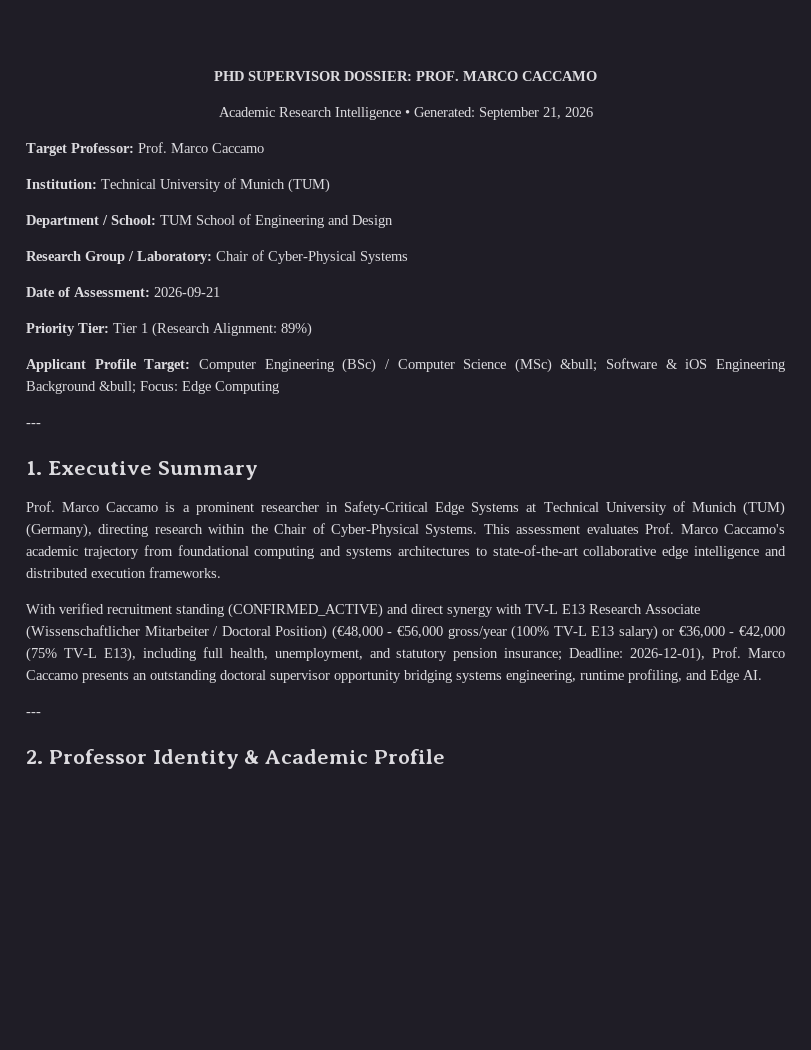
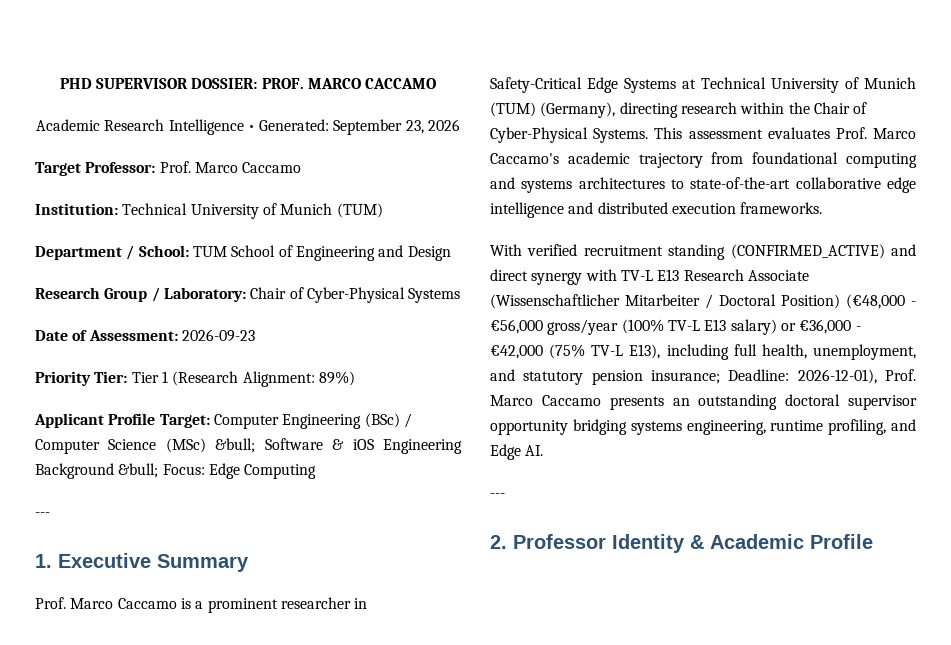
[542,107,561,119] 21, -> [405,120,424,134] 23,
[154,287,220,297] 2026-09-21 -> [181,329,255,342] 2026-09-23

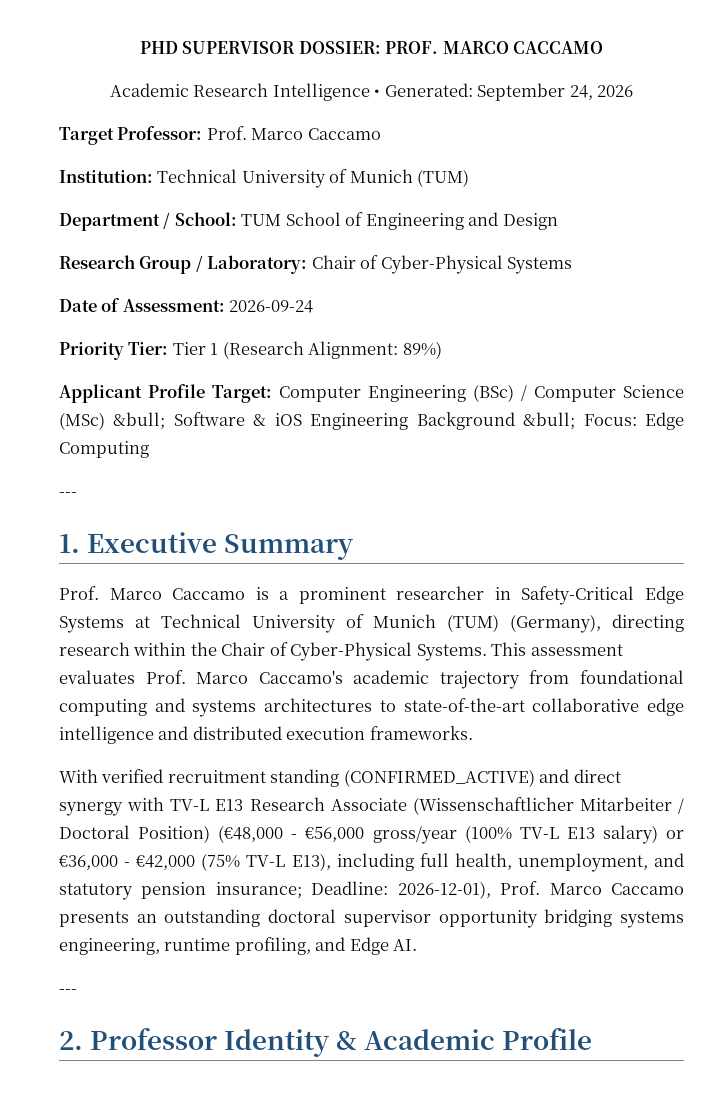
[405,120,424,134] 23, -> [569,85,593,100] 24,
[181,329,255,342] 2026-09-23 -> [229,300,314,313] 2026-09-24

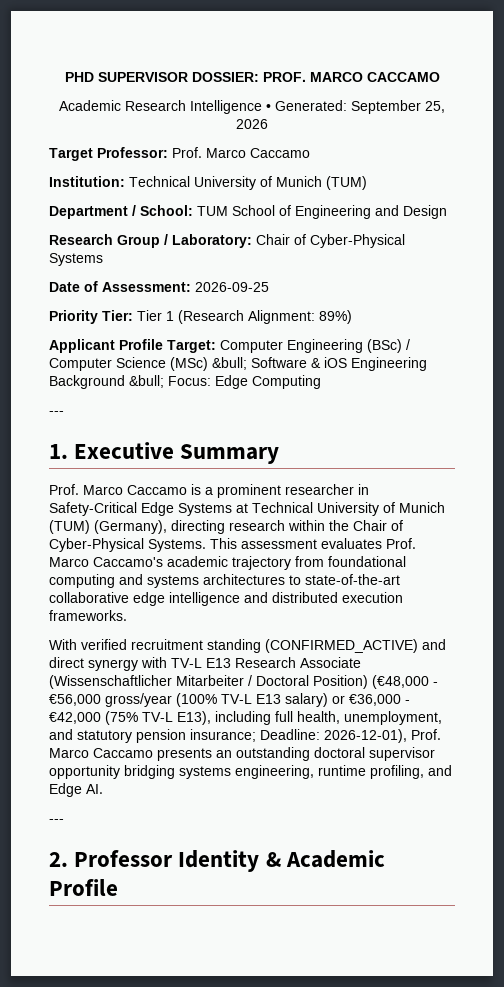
[569,85,593,100] 24, -> [425,101,445,113] 25,
[229,300,314,313] 2026-09-24 -> [195,282,269,292] 2026-09-25

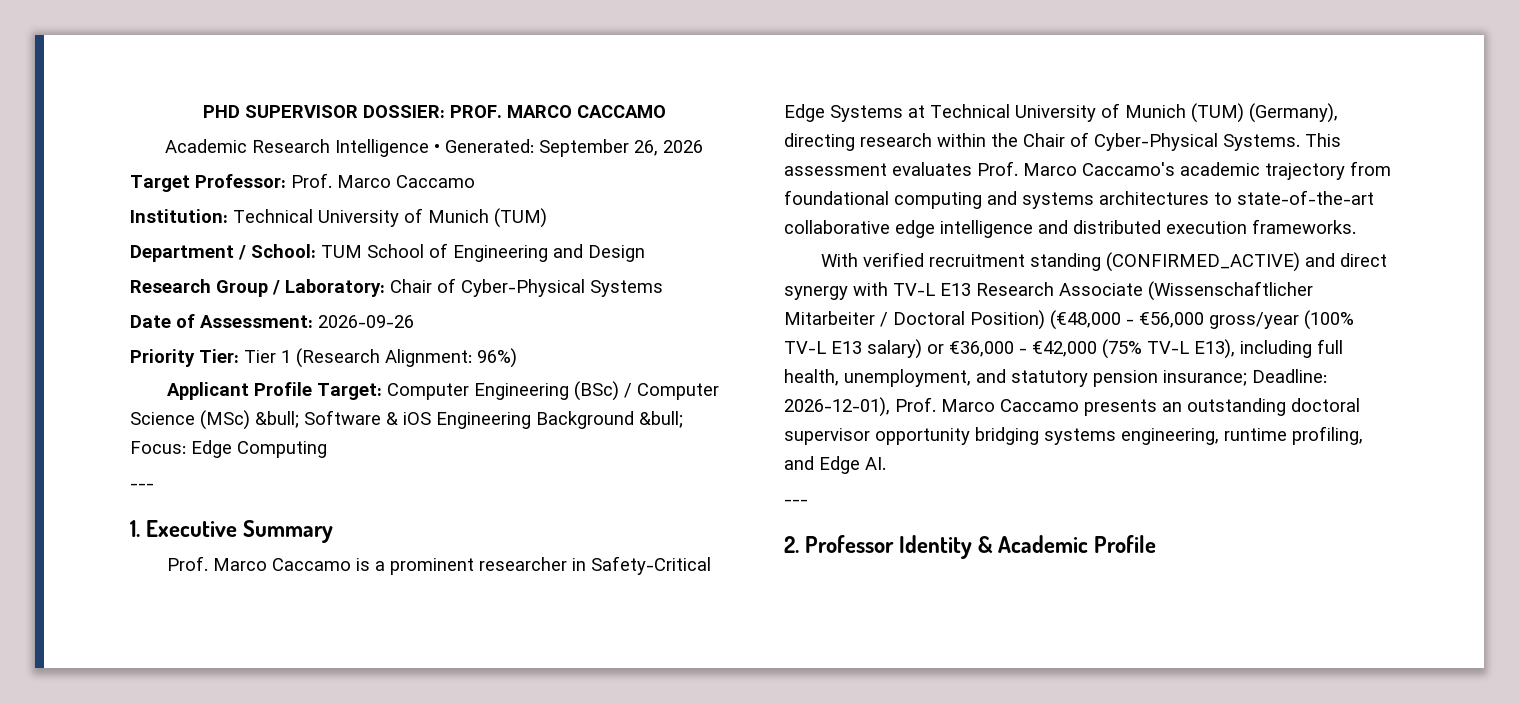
[425,101,445,113] 25, -> [634,140,658,156] 26,
[195,282,269,292] 2026-09-25 -> [318,315,414,328] 2026-09-26
[319,310,352,324] 89%) -> [477,348,517,368] 96%)

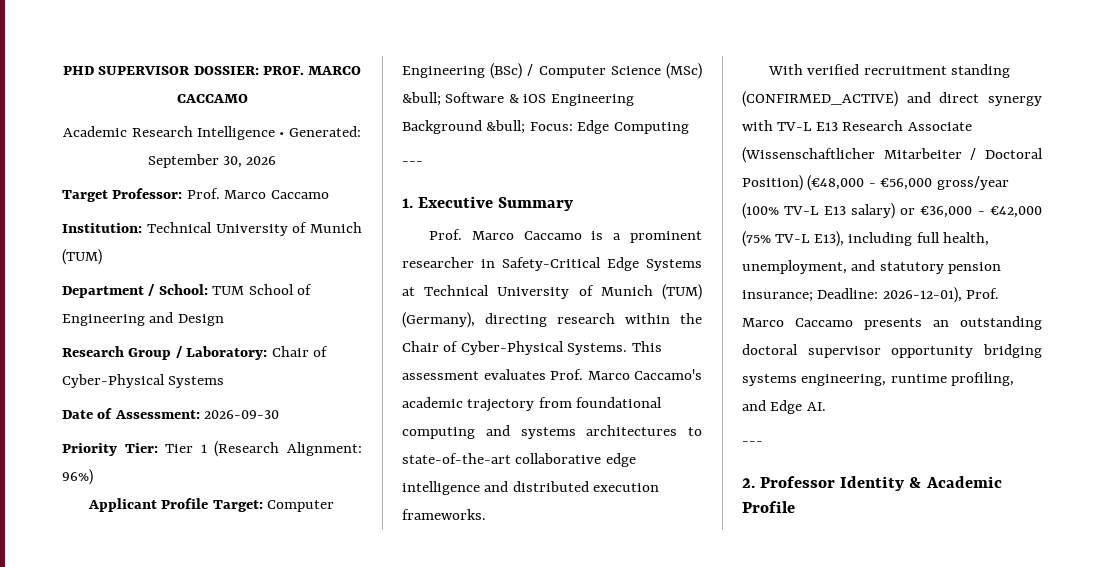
[634,140,658,156] 26, -> [223,156,243,168] 30,
[318,315,414,328] 2026-09-26 -> [204,410,280,419] 2026-09-30

